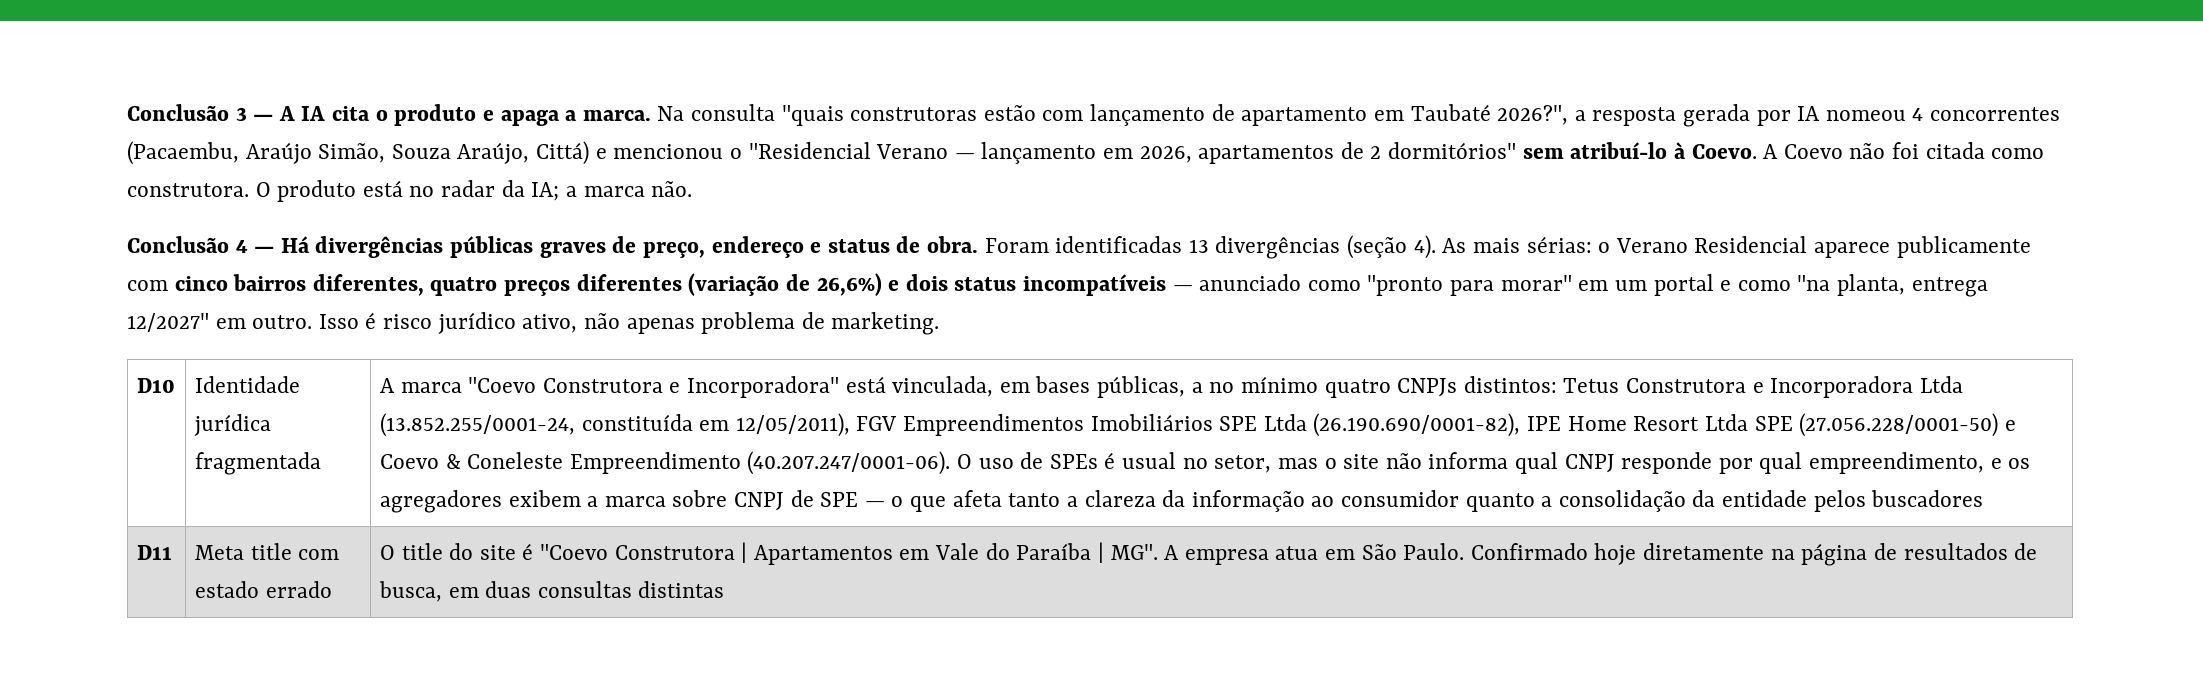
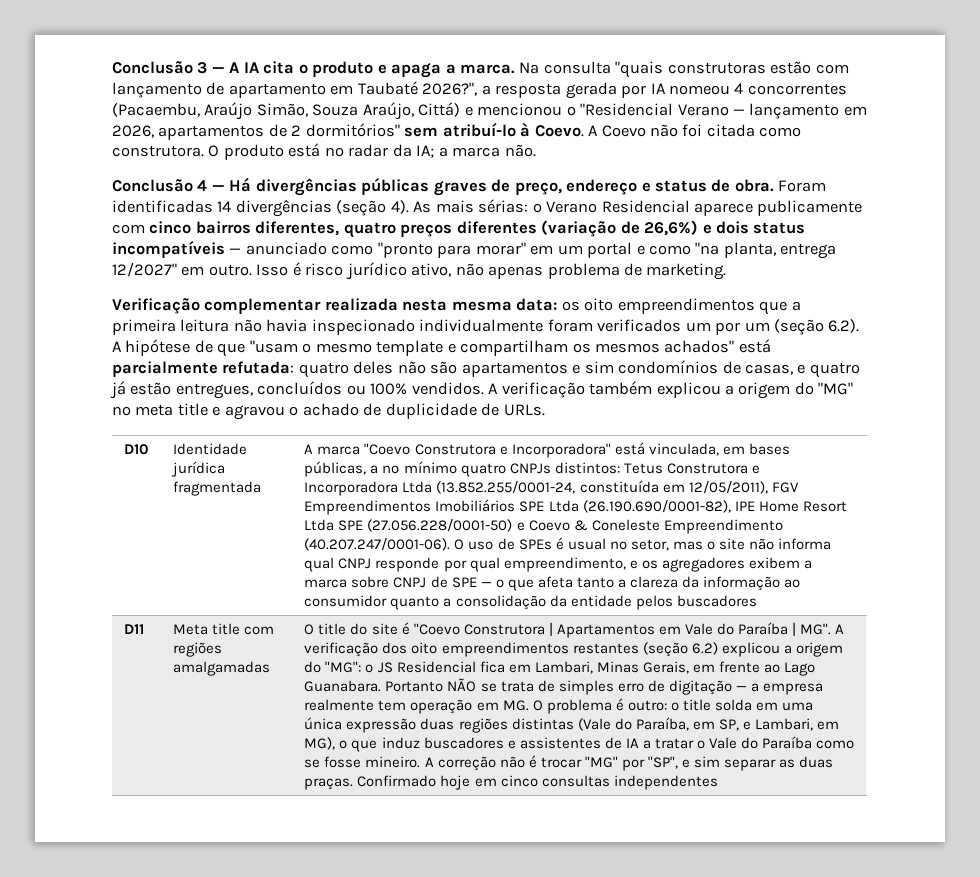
[1188,239,1209,253] 13 -> [217,201,232,212] 14
(940, 323) none -> [112,298,801,315] [112,319,860,335] [112,339,771,357] [112,360,860,378] [110,381,854,399] [112,403,545,420] // Verificação complementar realizada nesta mesma data: os oito empreendimentos que a primeira leitura não havia inspecionado individualmente foram verificados um por um (seção 6.2). A hipótese de que "usam o mesmo template e compartilham os mesmos achados" está parcialmente refutada: quatro deles não são apartamentos e sim condomínios de casas, e quatro já estão entregues, concluídos ou 100% vendidos. A verificação também explicou a origem do "MG" no meta title e agravou o achado de duplicidade de URLs.
[194,581,332,598] estado errado -> [173,642,223,657] [173,661,271,676] regiões amalgamadas
[1184,543,2038,566] [378,581,725,602] empresa atua em São Paulo. Confirmado hoje diretamente na página de resultados de busca, em duas consultas distintas -> [304,642,843,657] [304,661,816,676] [304,678,823,695] [304,698,814,714] [304,717,839,733] [304,736,855,752] [304,755,834,771] [304,775,718,790] verificação dos oito empreendimentos restantes (seção 6.2) explicou a origem do "MG": o JS Residencial fica em Lambari, Minas Gerais, em frente ao Lago Guanabara. Portanto NÃO se trata de simples erro de digitação — a empresa realmente tem operação em MG. O problema é outro: o title solda em uma única expressão duas regiões distintas (Vale do Paraíba, em SP, e Lambari, em MG), o que induz buscadores e assistentes de IA a tratar o Vale do Paraíba como se fosse mineiro. A correção não é trocar "MG" por "SP", e sim separar as duas praças. Confirmado hoje em cinco consultas independentes

